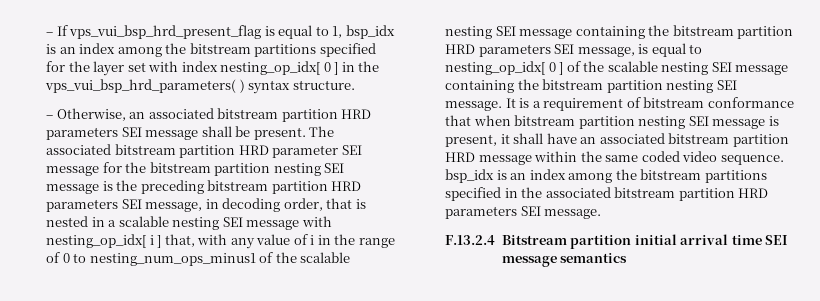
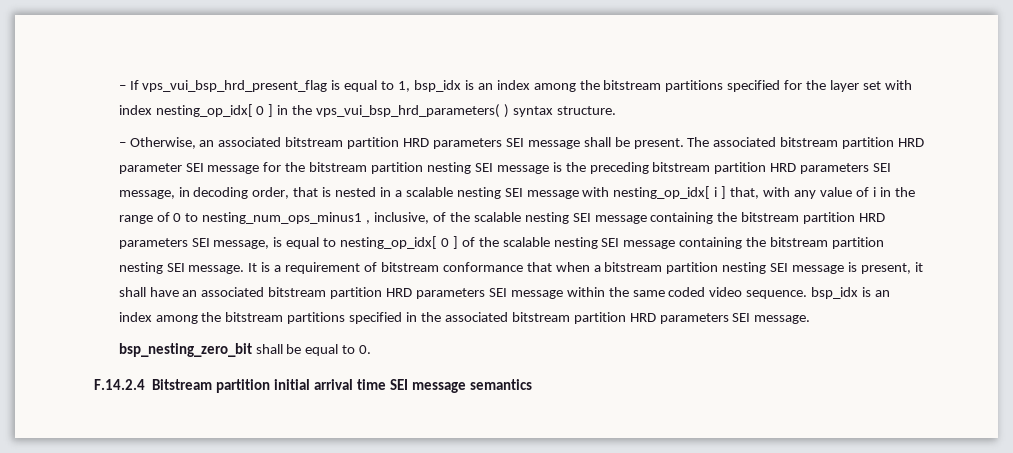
(256, 259) none -> [366,212,430,224] , inclusive,
(511, 120) none -> [593,265,601,272] a
(476, 157) none -> [415,288,507,299] parameters SEI
[445,235,496,245] F.13.2.4 -> [118,343,372,357] [94,379,145,390] bsp_nesting_zero_bit shall be equal to 0. // F.14.2.4

